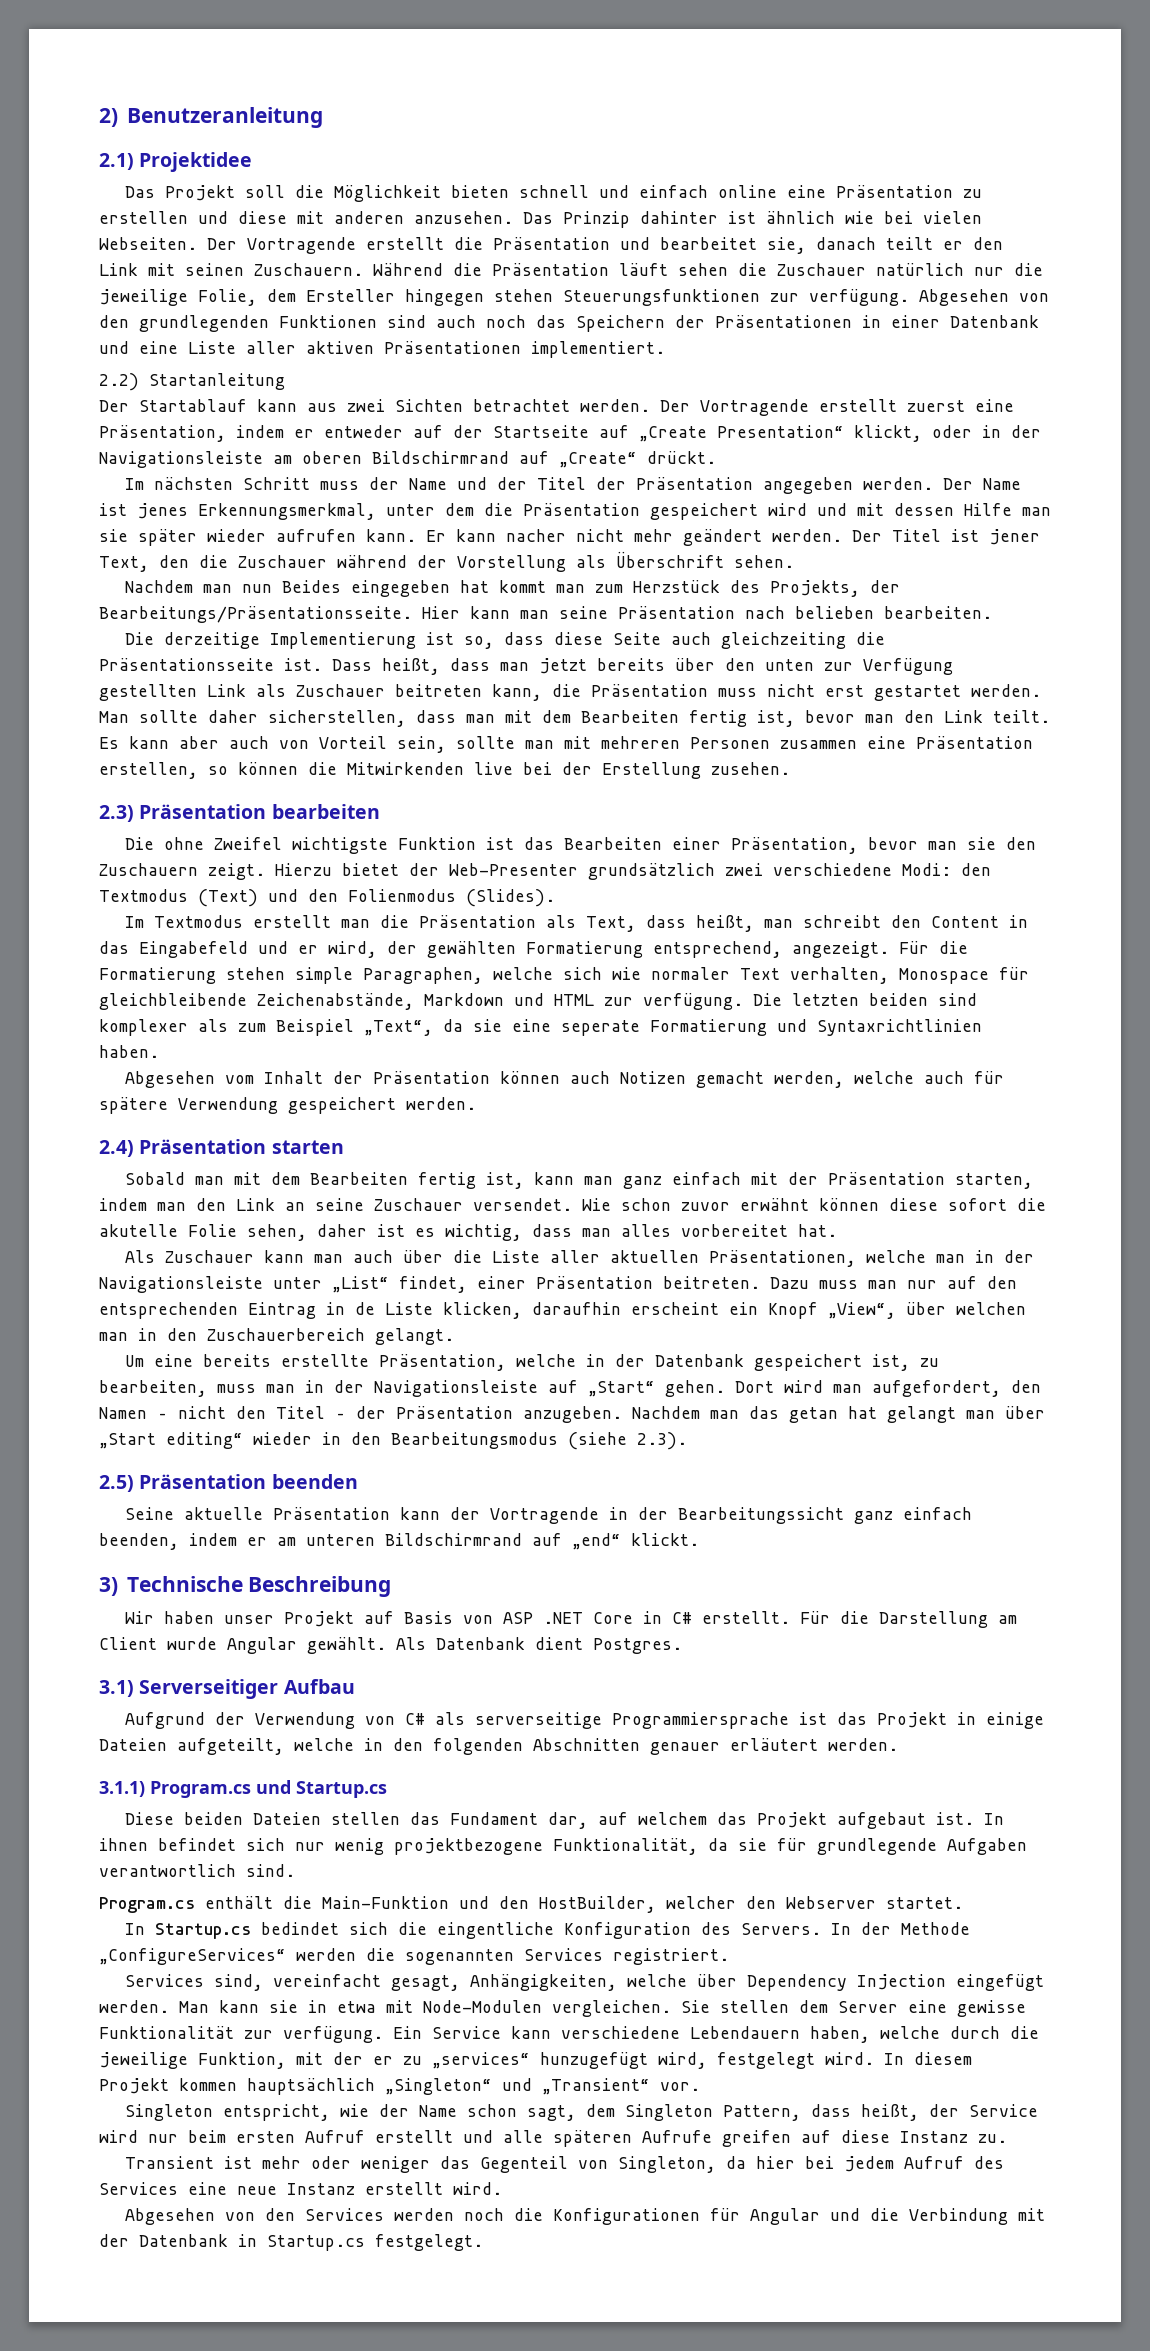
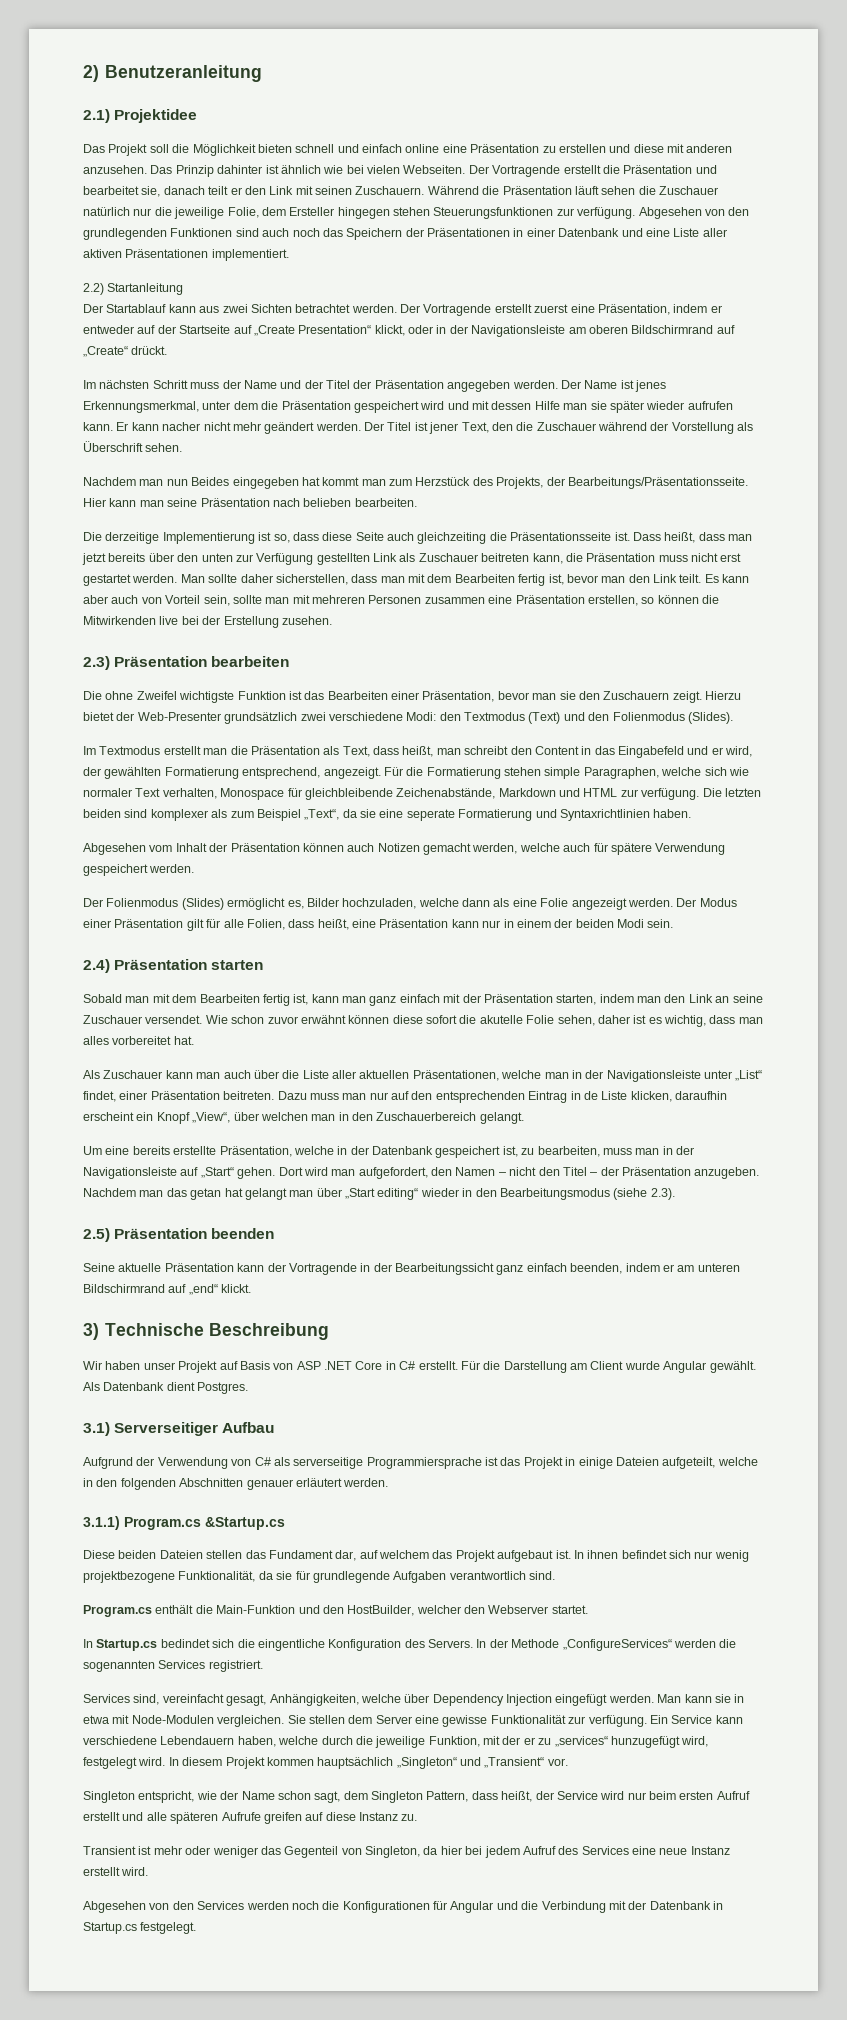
(476, 1103) none -> [83,898,737,910] [83,919,674,931] // Der Folienmodus (Slides) ermöglicht es, Bilder hochzuladen, welche dann als eine Folie angezeigt werden. Der Modus einer Präsentation gilt für alle Folien, dass heißt, eine Präsentation kann nur in einem der beiden Modi sein.
[256,1780,387,1798] und Startup.cs -> [205,1517,285,1530] &Startup.cs

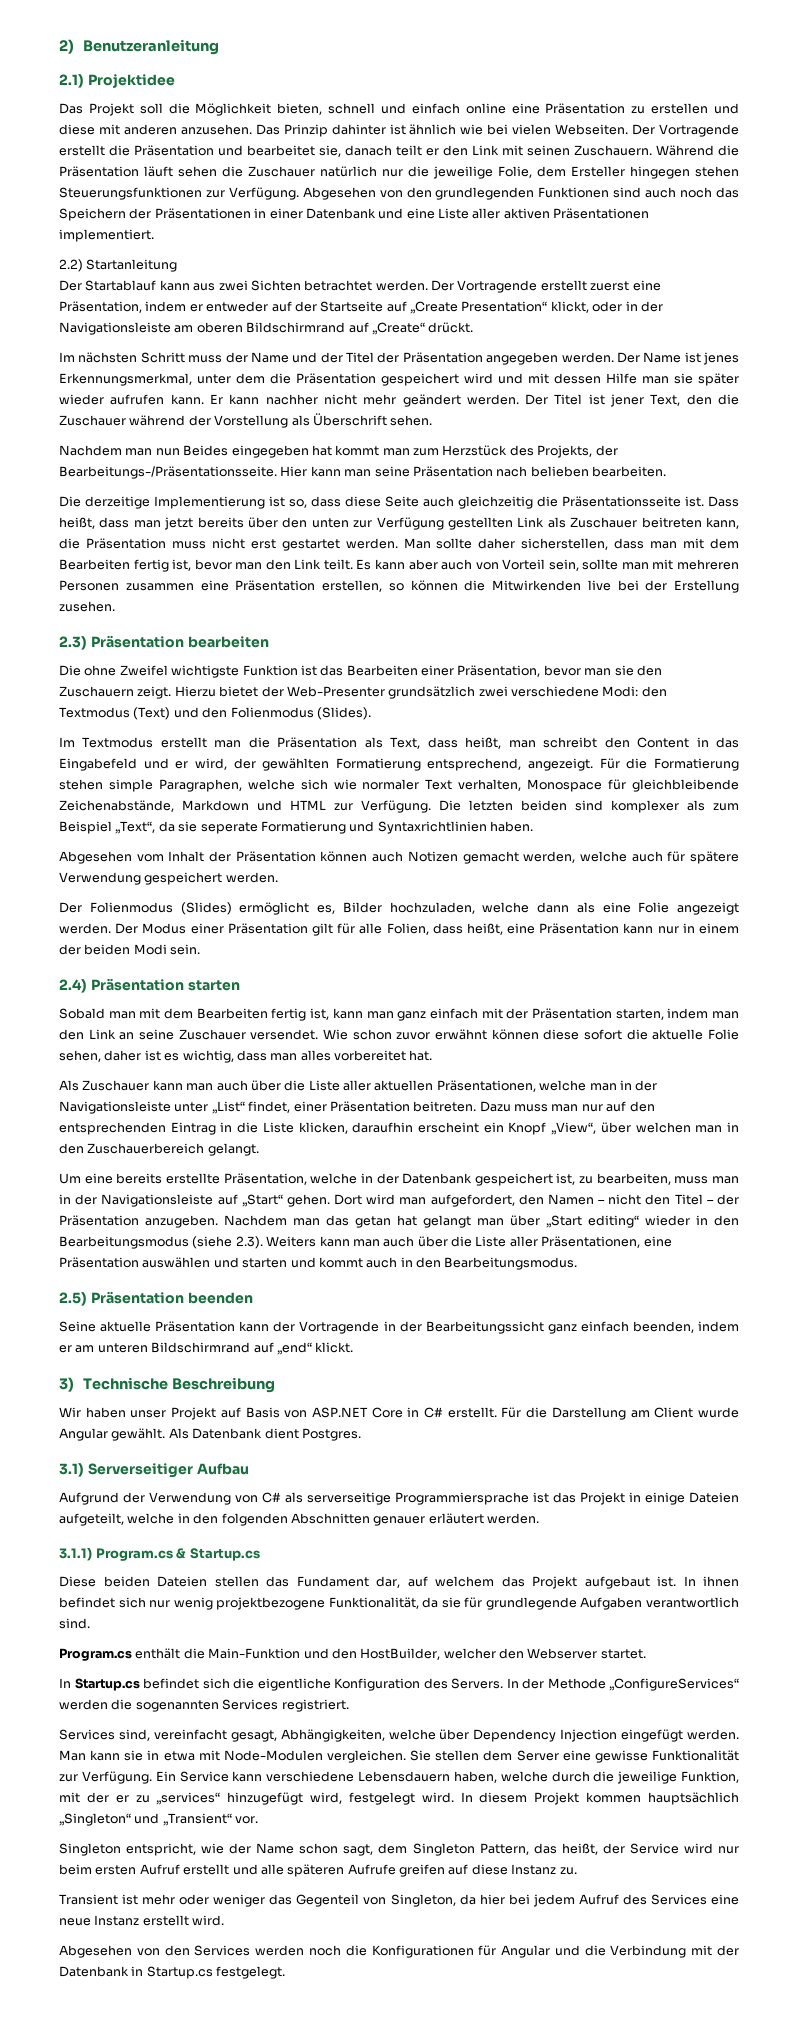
[257,144,292,153] bieten -> [277,103,323,115] bieten,
[577,207,636,219] verfügung. -> [228,187,299,200] Verfügung.
[162,422,201,431] nacher -> [265,394,318,405] nachher
[567,477,748,489] Bearbeitungs/Präsentationsseite. -> [59,466,277,479] Bearbeitungs-/Präsentationsseite.
[417,532,487,544] gleichzeiting -> [458,496,533,509] gleichzeitig
[641,788,700,800] verfügung. -> [361,800,431,813] Verfügung.
[379,809,404,818] eine -> (198, 826) none
[479,1015,523,1024] akutelle -> [652,1029,704,1040] aktuelle
[583,1091,598,1100] de -> [237,1122,259,1133] die
(675, 1194) none -> [266,1236,672,1248] [59,1257,578,1270] Weiters kann man auch über die Liste aller Präsentationen, eine Präsentation auswählen und starten und kommt auch in den Bearbeitungsmodus.
[296,1361,352,1370] ASP .NET -> [311,1407,368,1418] ASP.NET
[205,1517,285,1530] &Startup.cs -> [176,1548,260,1561] & Startup.cs
[160,1639,210,1648] bedindet -> [143,1678,199,1689] befindet
[257,1639,325,1651] eingentliche -> [257,1678,331,1691] eigentliche
[269,1694,359,1706] Anhängigkeiten, -> [280,1729,385,1742] Abhängigkeiten,
[588,1715,647,1727] verfügung. -> [81,1771,152,1784] Verfügung.
[160,1736,235,1745] Lebendauern -> [358,1771,450,1782] Lebensdauern
[610,1736,680,1748] hunzugefügt -> [227,1792,304,1805] hinzugefügt
[471,1791,498,1800] dass -> [533,1843,557,1854] das

